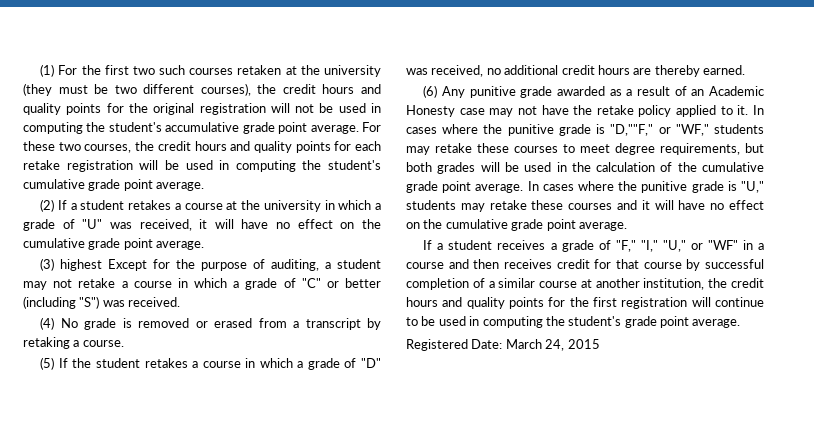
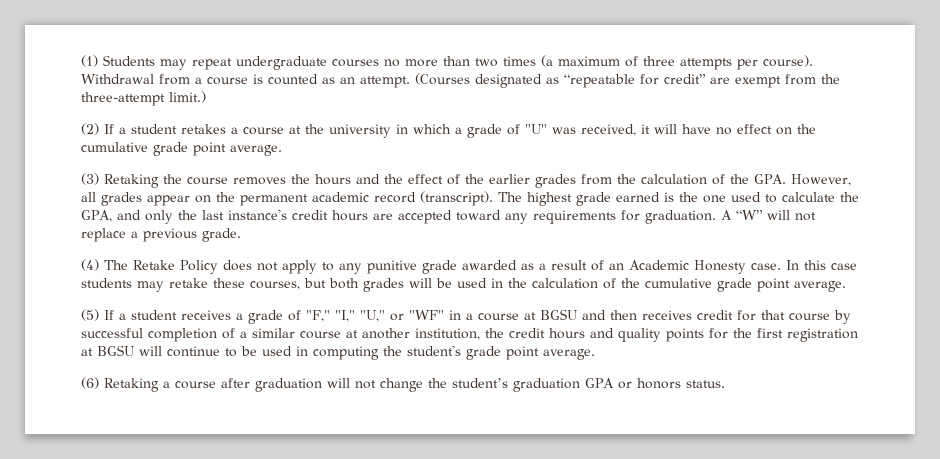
[58,65,381,77] [23,83,381,96] [23,103,382,115] [23,122,381,134] [23,141,381,153] [23,160,381,172] [23,179,205,191] For the first two such courses retaken at the university (they must be two different courses), the credit hours and quality points for the original registration will not be used in computing the student's accumulative grade point average. For these two courses, the credit hours and quality points for each retake registration will be used in computing the student's cumulative grade point average. -> [103,55,813,70] [81,73,840,88] [81,91,206,106] Students may repeat undergraduate courses no more than two times (a maximum of three attempts per course). Withdrawal from a course is counted as an attempt. (Courses designated as “repeatable for credit” are exempt from the three-attempt limit.)
[60,259,381,271] [23,278,382,290] [23,296,181,309] [40,317,381,330] [23,337,124,349] [40,357,382,370] [406,65,745,77] [423,85,465,98] highest Except for the purpose of auditing, a student may not retake a course in which a grade of "C" or better (including "S") was received. // (4) No grade is removed or erased from a transcript by retaking a course. // (5) If the student retakes a course in which a grade of "D" was received, no additional credit hours are thereby earned. // (6) Any -> [104,174,851,188] [81,191,859,206] [81,209,816,224] [81,228,241,242] [81,259,362,274] Retaking the course removes the hours and the effect of the earlier grades from the calculation of the GPA. However, all grades appear on the permanent academic record (transcript). The highest grade earned is the one used to calculate the GPA, and only the last instance's credit hours are accepted toward any requirements for graduation. A “W” will not replace a previous grade. // (4) The Retake Policy does not apply to any
[459,105,764,117] [406,124,764,136] [406,143,740,155] case may not have the retake policy applied to it. In cases where the punitive grade is "D,""F," or "WF," students may retake these courses to meet degree requirements, -> [751,260,857,270] [81,278,300,292] case. In this case students may retake these courses,
[527,181,764,193] [406,200,764,212] [406,219,627,231] In cases where the punitive grade is "U," students may retake these courses and it will have no effect on the cumulative grade point average. // -> [81,309,99,321] // (5)
(444, 265) none -> [523,309,578,320] at BGSU
(688, 303) none -> [81,345,135,356] at BGSU
[406,339,600,351] Registered Date: March 24, 2015 -> [81,377,725,392] (6) Retaking a course after graduation will not change the student’s graduation GPA or honors status.

